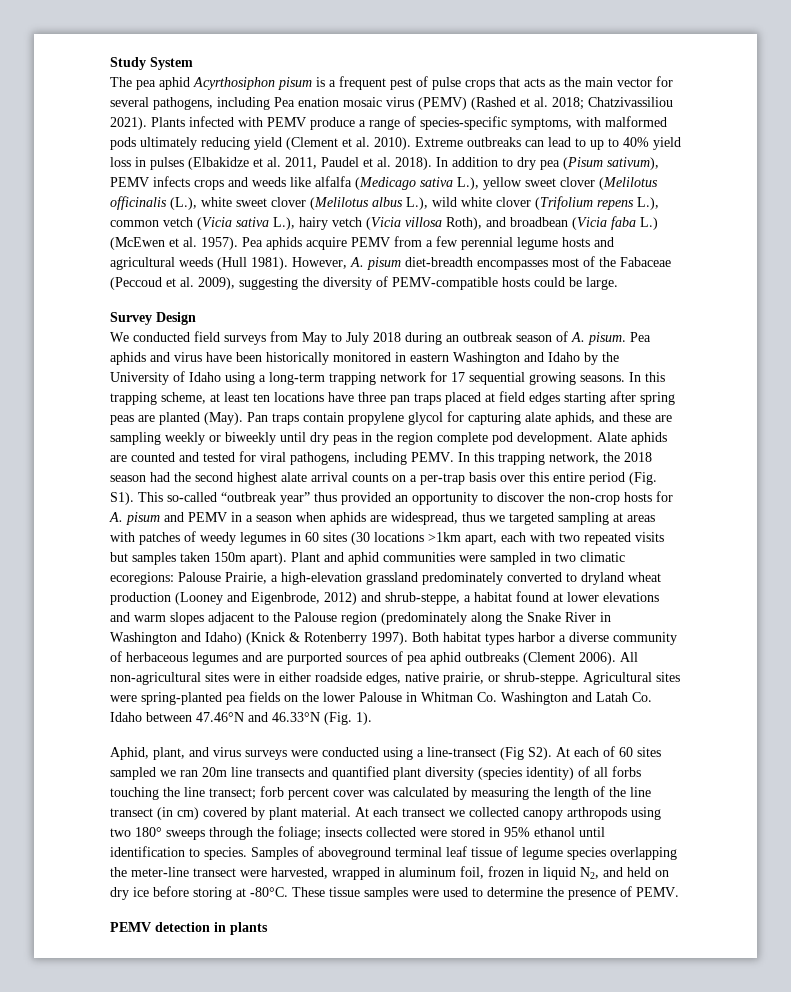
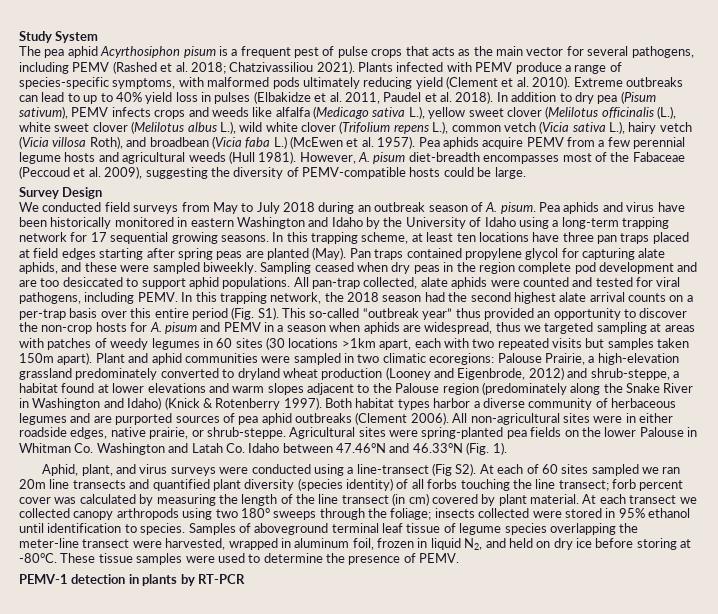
[274,97,467,110] Pea enation mosaic virus (PEMV) -> [72,62,110,72] PEMV
[303,412,344,422] contain -> [406,248,462,258] contained
[655,415,672,422] [110,432,306,445] are sampling weekly or biweekly until -> [120,262,388,274] were sampled biweekly. Sampling ceased when
[517,432,667,445] [110,455,127,462] development. Alate aphids are -> [599,262,698,274] [19,277,520,289] development and are too desiccated to support aphid populations. All pan-trap collected, alate aphids were
[110,922,151,932] PEMV -> [19,574,68,584] PEMV-1
(268, 928) none -> [180,574,245,586] by RT-PCR

